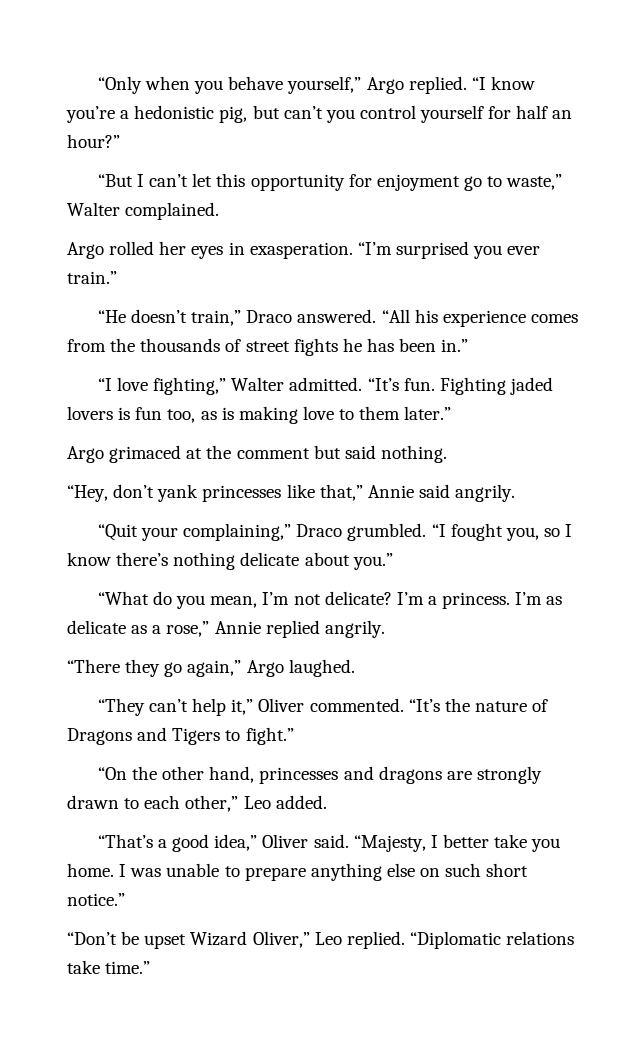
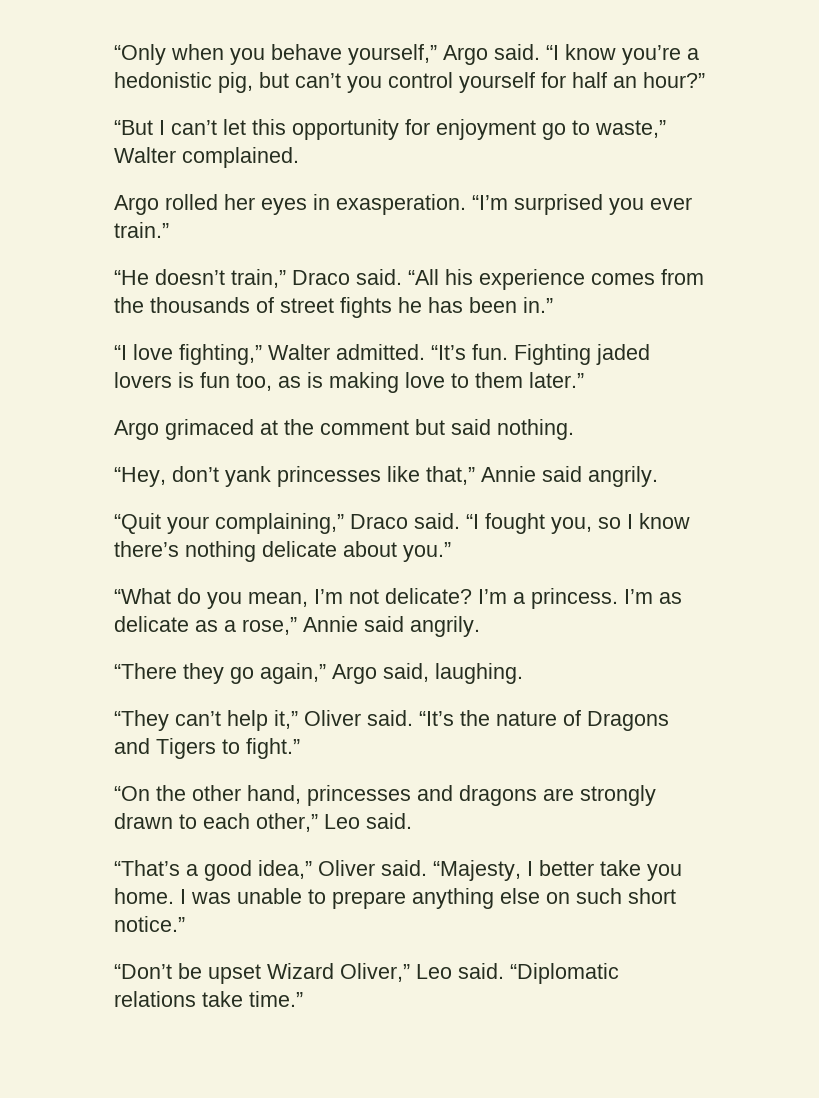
[408,76,467,94] replied. -> [494,44,540,60] said.
[297,309,377,323] answered. -> [356,269,402,285] said.
[347,523,427,541] grumbled. -> [414,513,460,529] said.
[265,620,320,638] replied -> [364,616,404,632] said
[288,659,355,677] laughed. -> [383,663,523,684] said, laughing.
[309,698,404,712] commented. -> [367,710,413,726] said.
[275,795,327,809] added. -> [366,813,412,829] said.
[346,931,405,949] replied. -> [458,963,504,979] said.

